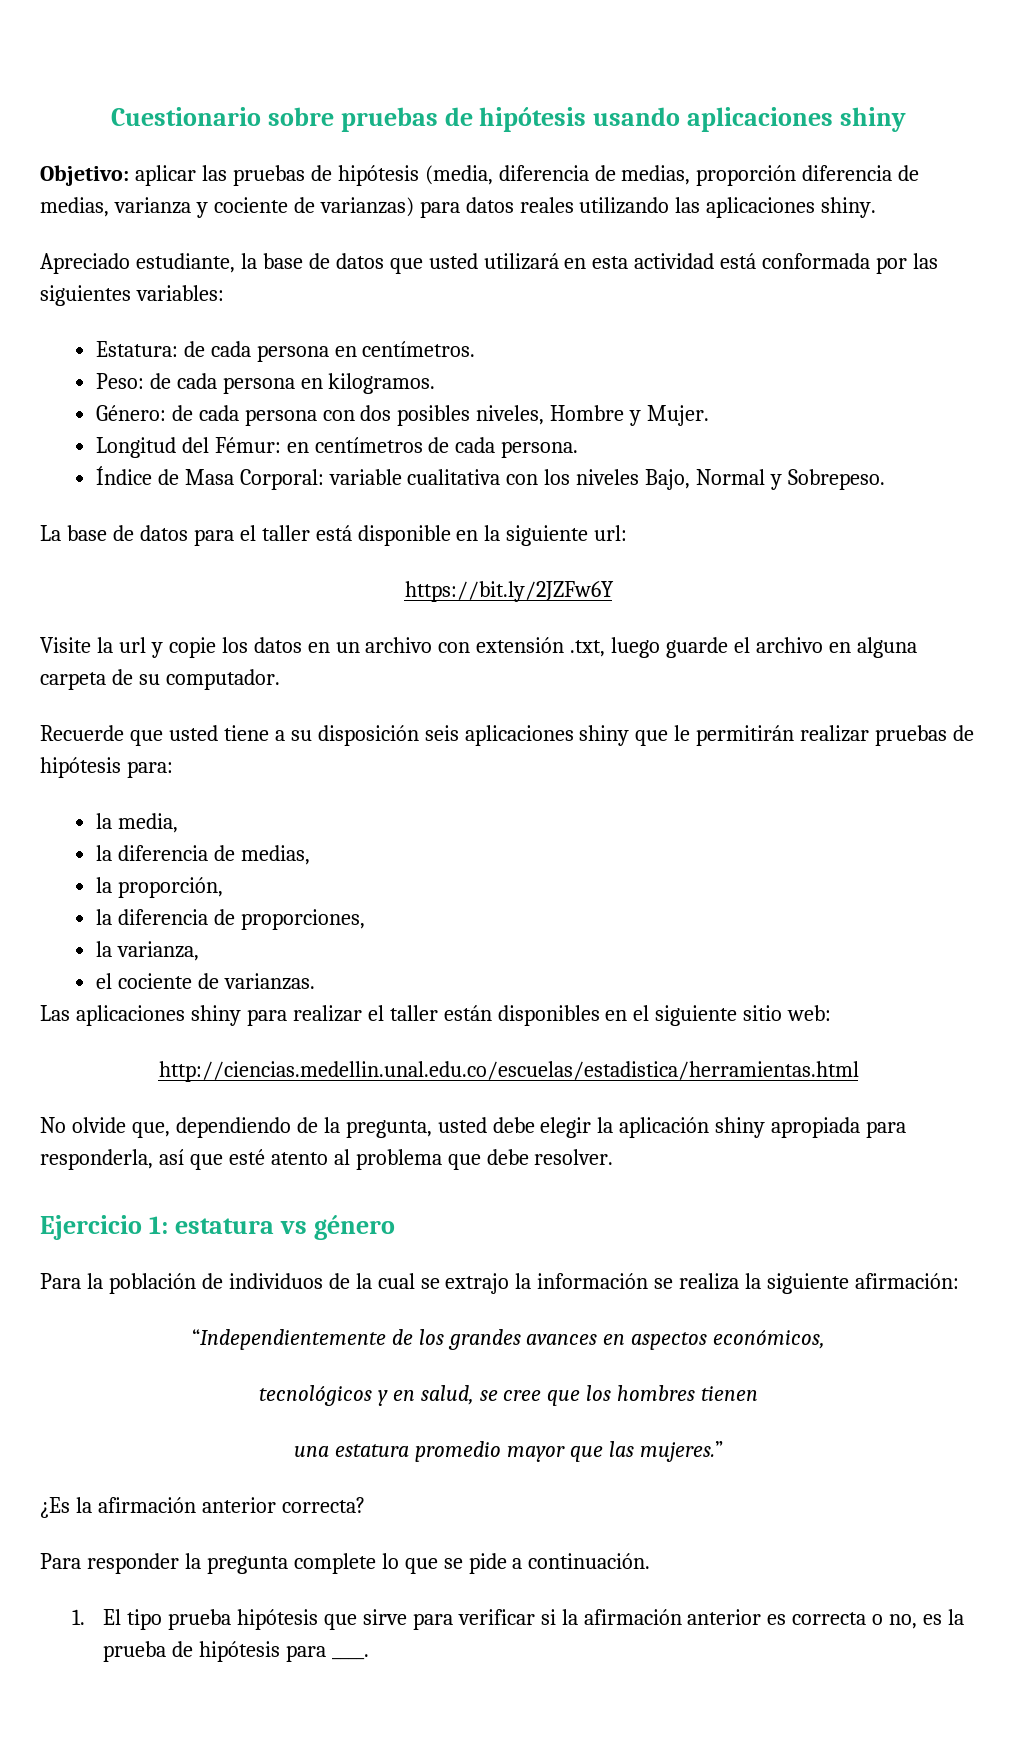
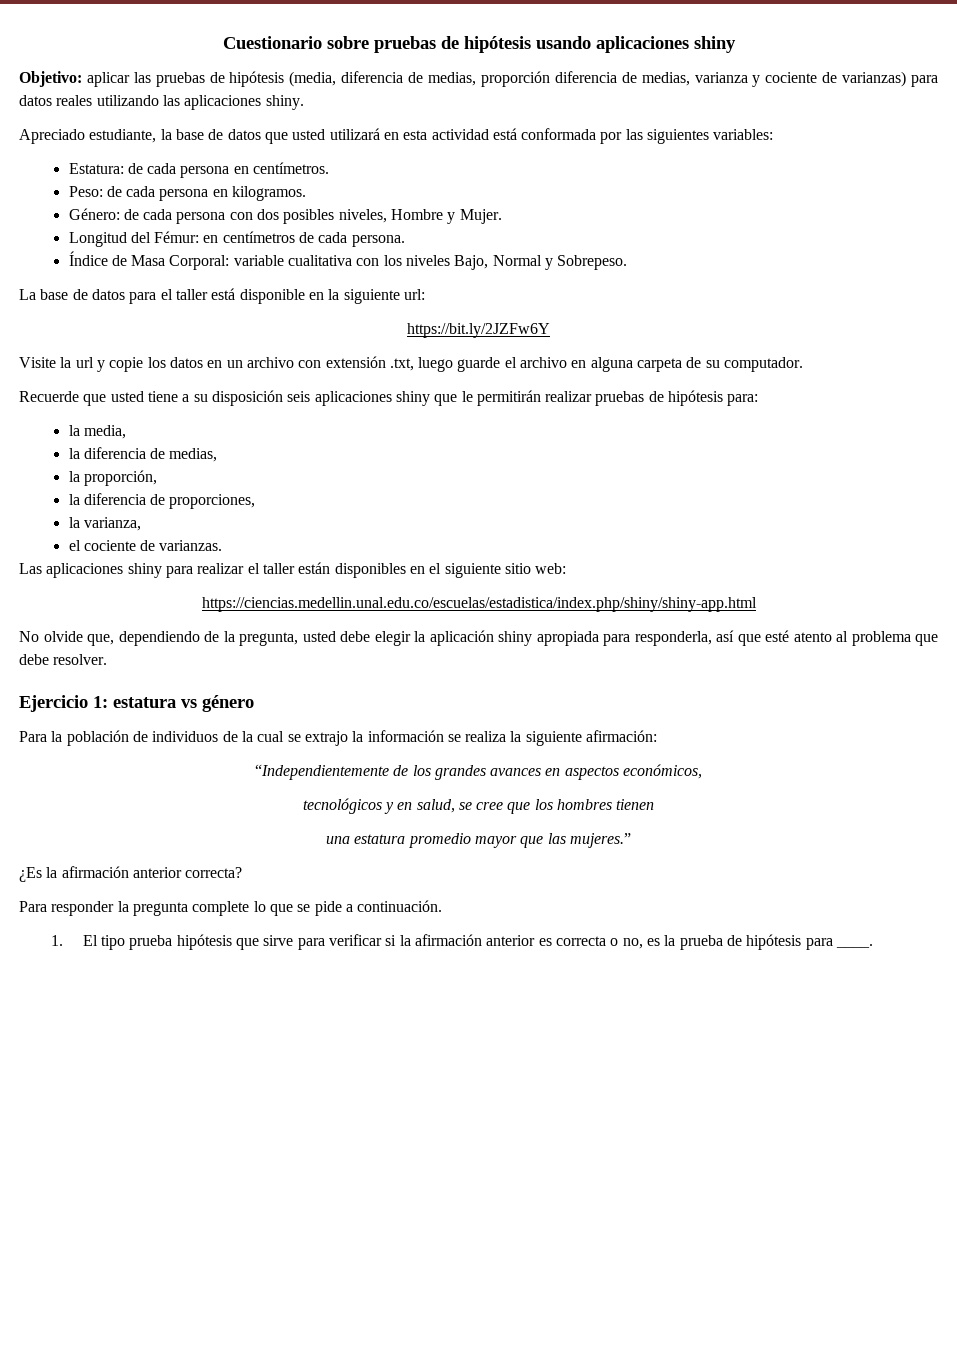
[158,1061,859,1082] http://ciencias.medellin.unal.edu.co/escuelas/estadistica/herramientas.html -> [201,597,757,612] https://ciencias.medellin.unal.edu.co/escuelas/estadistica/index.php/shiny/shiny-app.html

